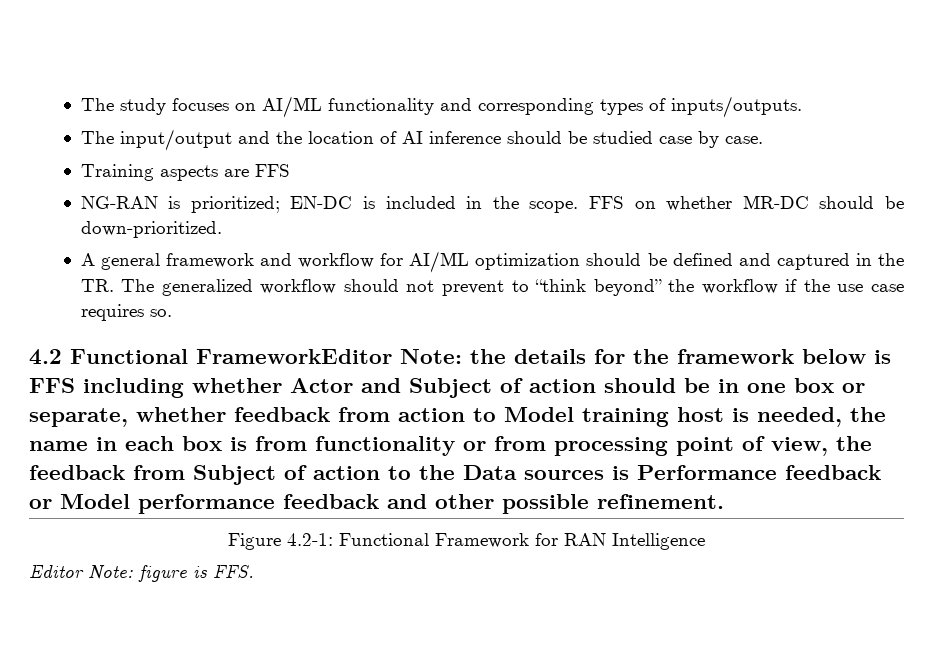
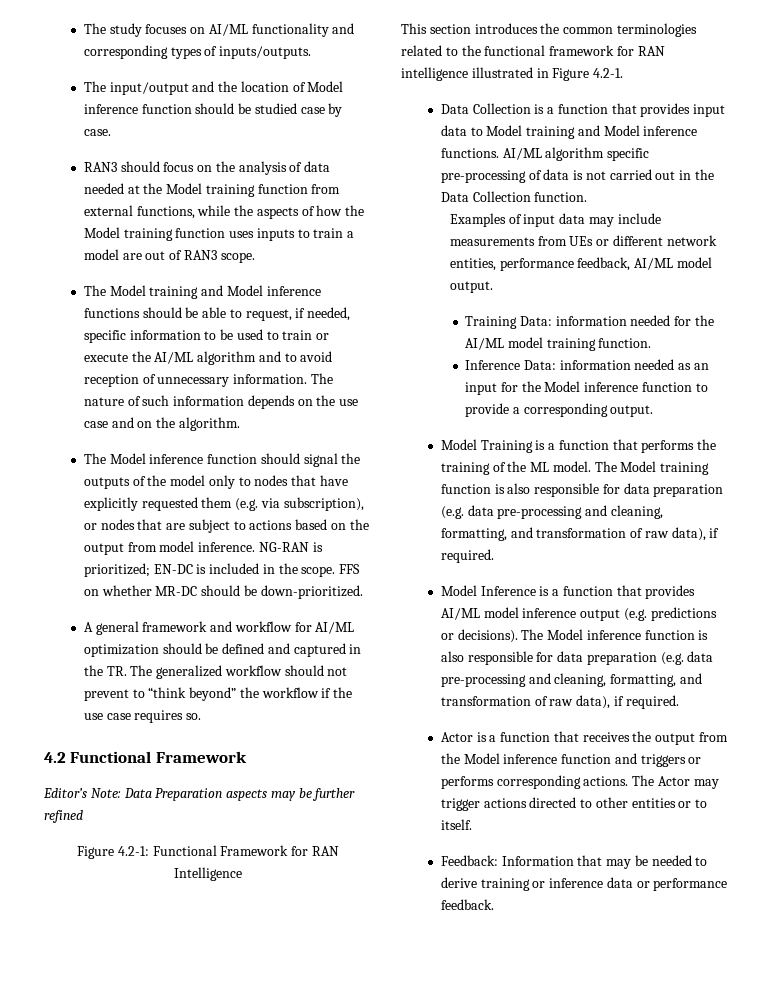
[401,131,501,144] AI inference -> [307,81,344,92] [83,104,192,114] Model inference function
[80,164,290,181] Training aspects are FFS // -> [83,161,331,175] [83,183,341,197] [83,205,365,219] [83,227,355,241] [83,249,255,263] [83,285,321,299] [83,307,351,321] [83,329,330,343] [83,351,333,365] [83,373,333,387] [83,395,359,409] [83,417,240,431] [83,453,361,467] [83,475,349,489] [83,497,364,511] [83,519,369,533] [83,541,256,555] RAN3 should focus on the analysis of data needed at the Model training function from external functions, while the aspects of how the Model training function uses inputs to train a model are out of RAN3 scope. // The Model training and Model inference functions should be able to request, if needed, specific information to be used to train or execute the AI/ML algorithm and to avoid reception of unnecessary information. The nature of such information depends on the use case and on the algorithm. // The Model inference function should signal the outputs of the model only to nodes that have explicitly requested them (e.g. via subscription), or nodes that are subject to actions based on the output from model inference.
[196,349,891,364] [29,378,865,398] [29,407,886,427] [29,436,872,456] [29,465,881,485] [29,494,724,514] FrameworkEditor Note: the details for the framework below is FFS including whether Actor and Subject of action should be in one box or separate, whether feedback from action to Model training host is needed, the name in each box is from functionality or from processing point of view, the feedback from Subject of action to the Data sources is Performance feedback or Model performance feedback and other possible refinement. -> [155,751,247,763] [43,788,356,801] [44,810,83,823] Framework // Editor’s Note: Data Preparation aspects may be further refined
[29,564,254,582] Editor Note: figure is FFS. -> [401,23,697,37] [401,45,665,56] [401,67,624,81] [440,103,726,117] [440,125,698,139] [440,147,650,161] [440,169,715,183] [440,191,588,202] [449,213,661,227] [449,235,717,246] [449,257,712,271] [449,281,493,293] [465,315,715,329] [465,337,652,351] [465,359,710,370] [465,381,708,395] [465,403,654,417] [440,439,717,453] [440,461,710,475] [440,483,724,497] [440,505,663,519] [440,527,720,541] [440,549,494,563] [440,585,696,599] [440,607,717,621] [440,629,709,643] [440,651,714,665] [440,673,702,687] [440,695,679,709] [440,731,729,745] [440,753,702,767] [440,775,719,789] [440,797,708,811] [440,819,472,830] [440,855,708,869] [440,877,728,891] [440,899,494,910] This section introduces the common terminologies related to the functional framework for RAN intelligence illustrated in Figure 4.2-1. // Data Collection is a function that provides input data to Model training and Model inference functions. AI/ML algorithm specific pre-processing of data is not carried out in the Data Collection function. // Examples of input data may include measurements from UEs or different network entities, performance feedback, AI/ML model output. // Training Data: information needed for the AI/ML model training function. // Inference Data: information needed as an input for the Model inference function to provide a corresponding output. // Model Training is a function that performs the training of the ML model. The Model training function is also responsible for data preparation (e.g. data pre-processing and cleaning, formatting, and transformation of raw data), if required. // Model Inference is a function that provides AI/ML model inference output (e.g. predictions or decisions). The Model inference function is also responsible for data preparation (e.g. data pre-processing and cleaning, formatting, and transformation of raw data), if required. // Actor is a function that receives the output from the Model inference function and triggers or performs corresponding actions. The Actor may trigger actions directed to other entities or to itself. // Feedback: Information that may be needed to derive training or inference data or performance feedback.

